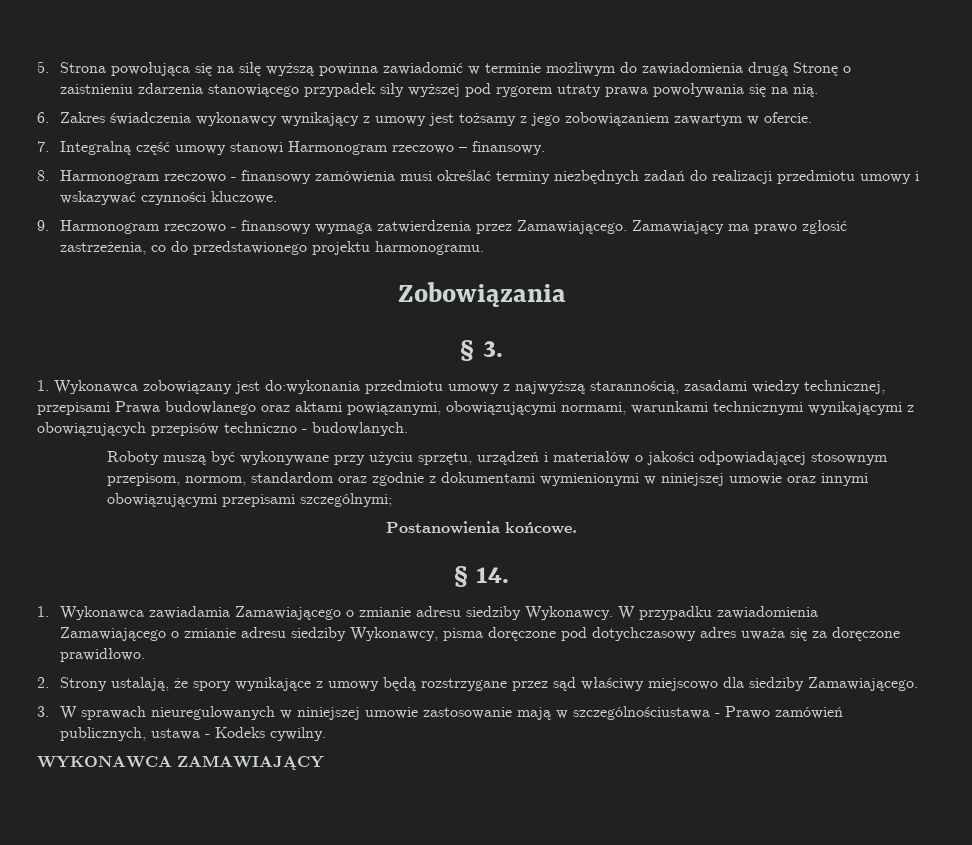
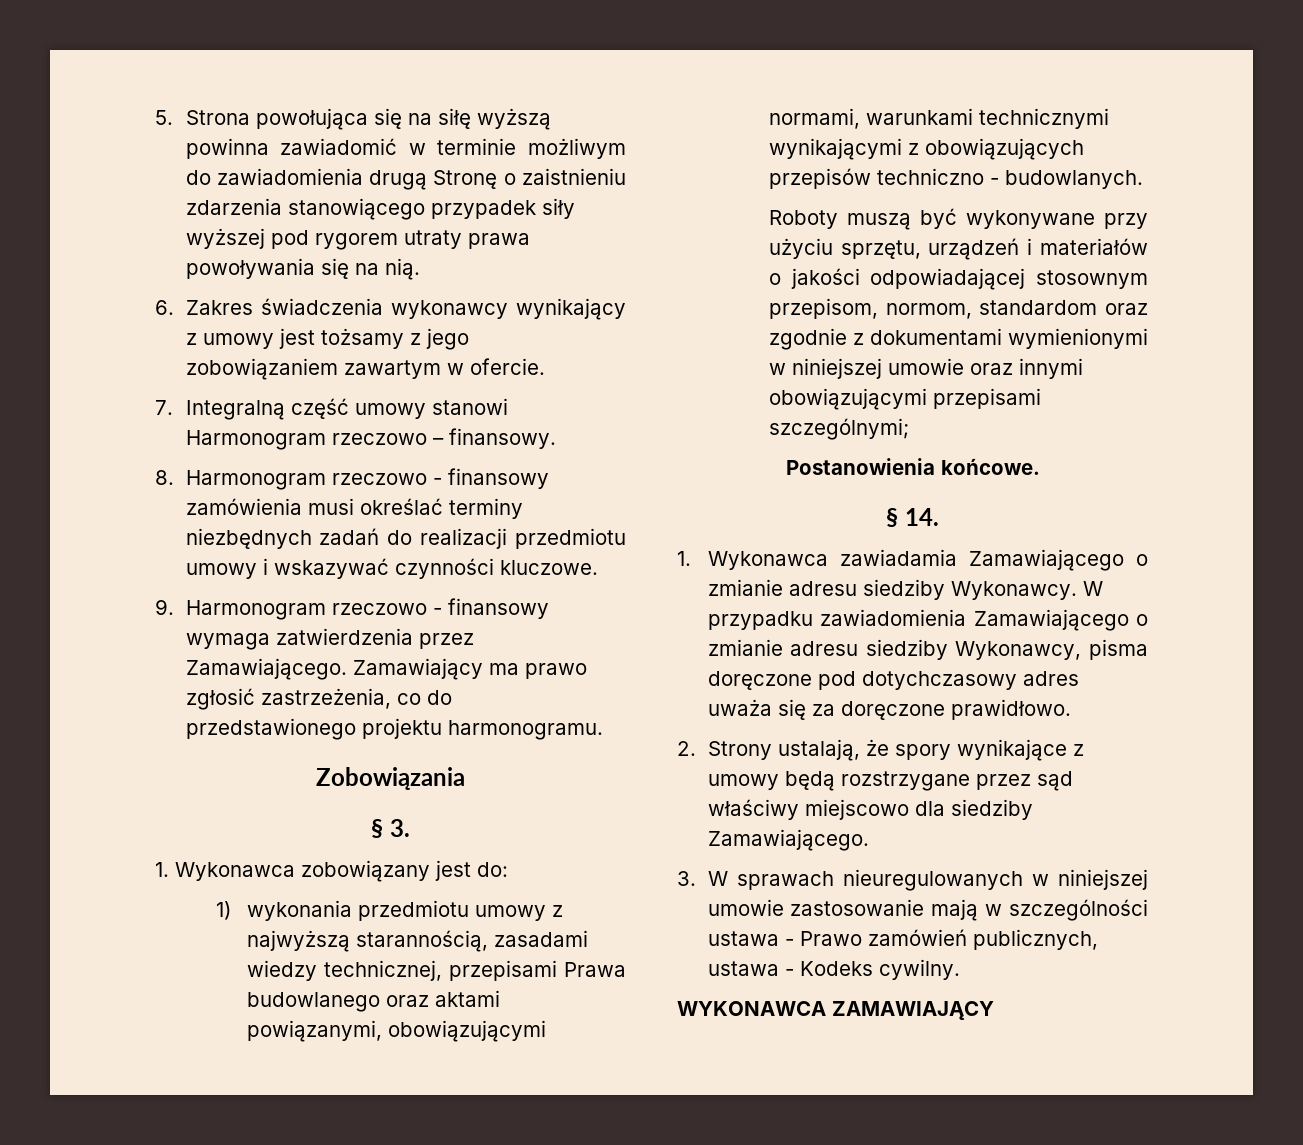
[265,380,360,394] do:wykonania -> [477,862,508,877] [216,900,352,921] do: // 1) wykonania
[573,706,711,720] szczególnościustawa -> [1009,899,1148,921] [707,931,779,946] szczególności ustawa

